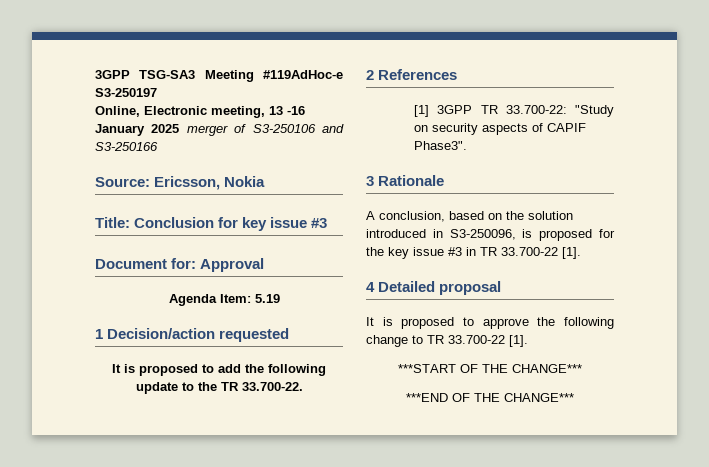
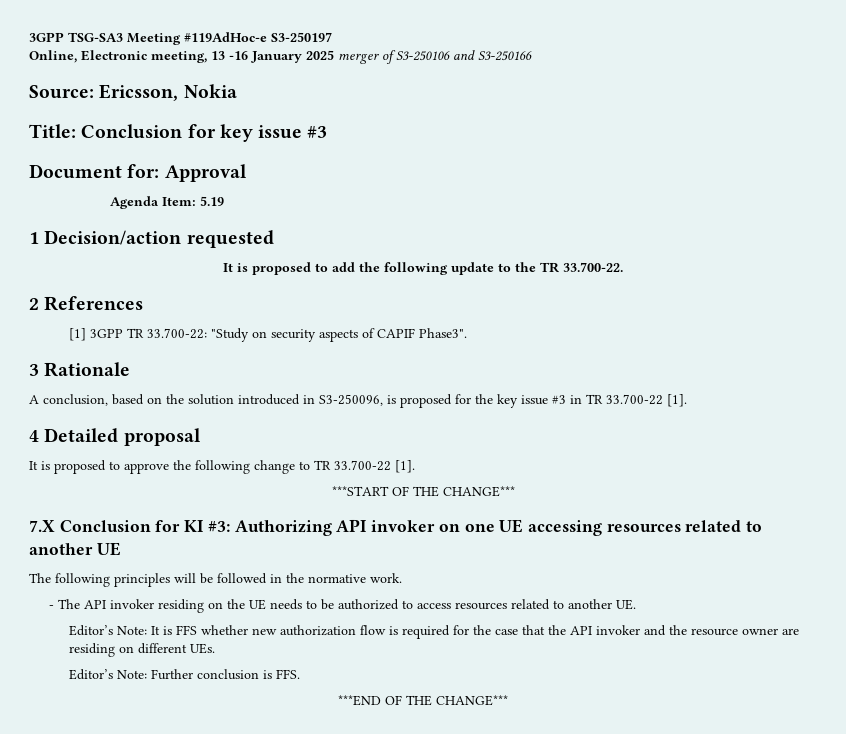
(582, 368) none -> [29,519,763,536] [29,542,121,556] [29,573,402,587] [49,599,637,613] [69,625,800,639] [69,643,216,657] [69,669,301,680] // 7.X Conclusion for KI #3: Authorizing API invoker on one UE accessing resources related to another UE // The following principles will be followed in the normative work. // - The API invoker residing on the UE needs to be authorized to access resources related to another UE. // Editor’s Note: It is FFS whether new authorization flow is required for the case that the API invoker and the resource owner are residing on different UEs. // Editor’s Note: Further conclusion is FFS.

